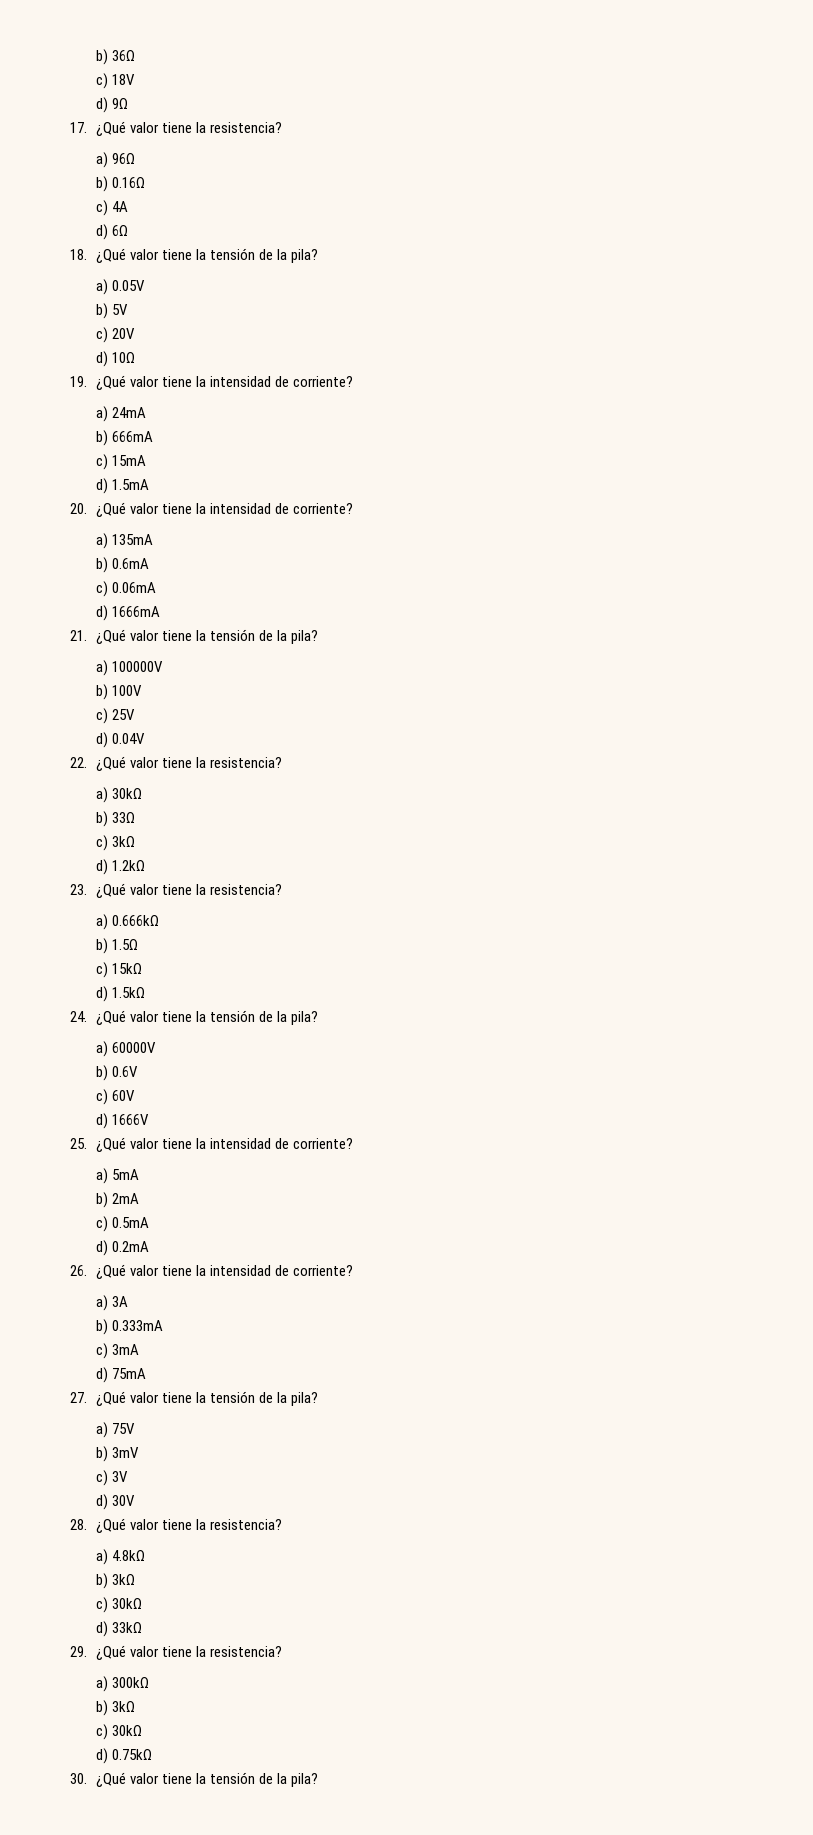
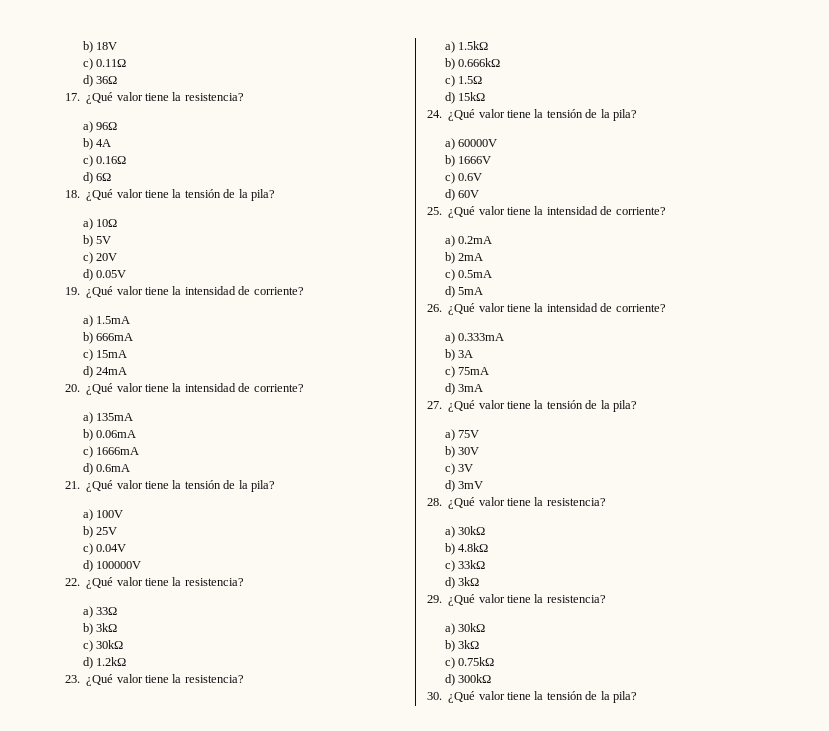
[95,49,135,65] [95,73,135,89] [95,97,128,113] b) 36Ω // c) 18V // d) 9Ω -> [82,41,117,53] [82,58,126,70] [82,75,117,87] b) 18V // c) 0.11Ω // d) 36Ω
[111,177,145,188] [95,200,128,216] 0.16Ω // c) 4A -> [95,139,111,147] [82,155,126,167] 4A // c) 0.16Ω
[111,280,145,291] 0.05V -> [95,219,117,227] 10Ω
[111,352,135,363] 10Ω -> [95,270,126,278] 0.05V
[111,407,146,418] 24mA -> [95,316,130,324] 1.5mA
[111,479,149,490] 1.5mA -> [95,367,127,375] 24mA
[111,558,149,569] [95,581,156,597] [95,605,160,621] 0.6mA // c) 0.06mA // d) 1666mA -> [95,430,136,438] [82,446,139,458] [82,463,130,475] 0.06mA // c) 1666mA // d) 0.6mA
[111,661,163,672] [95,684,142,700] [95,708,135,724] [95,732,145,748] 100000V // b) 100V // c) 25V // d) 0.04V -> [95,510,123,518] [82,526,117,538] [82,543,126,555] [82,560,141,572] 100V // b) 25V // c) 0.04V // d) 100000V
[111,788,142,799] [95,811,135,827] [95,835,135,851] 30kΩ // b) 33Ω // c) 3kΩ -> [95,607,117,615] [82,623,117,635] [82,640,123,652] 33Ω // b) 3kΩ // c) 30kΩ
(108, 922) none -> [457,41,488,50] [444,58,455,70] 1.5kΩ // b)
[95,938,108,954] b) -> [444,75,455,87] c)
[95,962,108,978] c) -> [444,92,455,104] d)
[95,986,145,1002] // d) 1.5kΩ -> (485, 96) none
(108, 1073) none -> [457,156,491,164] [444,172,455,184] 1666V // c)
[95,1089,108,1105] c) -> [444,189,455,201] d)
[95,1113,149,1129] // d) 1666V -> (479, 194) none
[111,1169,139,1180] 5mA -> [457,236,492,244] 0.2mA
[111,1241,149,1252] 0.2mA -> [457,287,483,295] 5mA
(108, 1303) none -> [457,333,504,341] [444,349,455,361] 0.333mA // b)
[95,1319,163,1335] [95,1343,139,1359] [95,1367,146,1383] // b) 0.333mA // c) 3mA // d) 75mA -> [444,366,489,378] [444,383,483,395] // c) 75mA // d) 3mA
[111,1447,139,1458] 3mV -> [457,447,479,455] 30V
[111,1495,135,1506] 30V -> [457,481,483,489] 3mV
(108, 1557) none -> [457,526,485,535] [444,543,455,555] 30kΩ // b)
[95,1573,135,1589] [95,1597,142,1613] [95,1621,142,1637] // b) 3kΩ // c) 30kΩ // d) 33kΩ -> [444,560,485,572] [444,577,479,589] // c) 33kΩ // d) 3kΩ
[111,1677,149,1688] [95,1700,135,1716] [95,1724,142,1740] [95,1748,152,1764] 300kΩ // b) 3kΩ // c) 30kΩ // d) 0.75kΩ -> [457,623,485,632] [444,640,479,652] [444,657,494,669] [444,674,491,686] 30kΩ // b) 3kΩ // c) 0.75kΩ // d) 300kΩ

